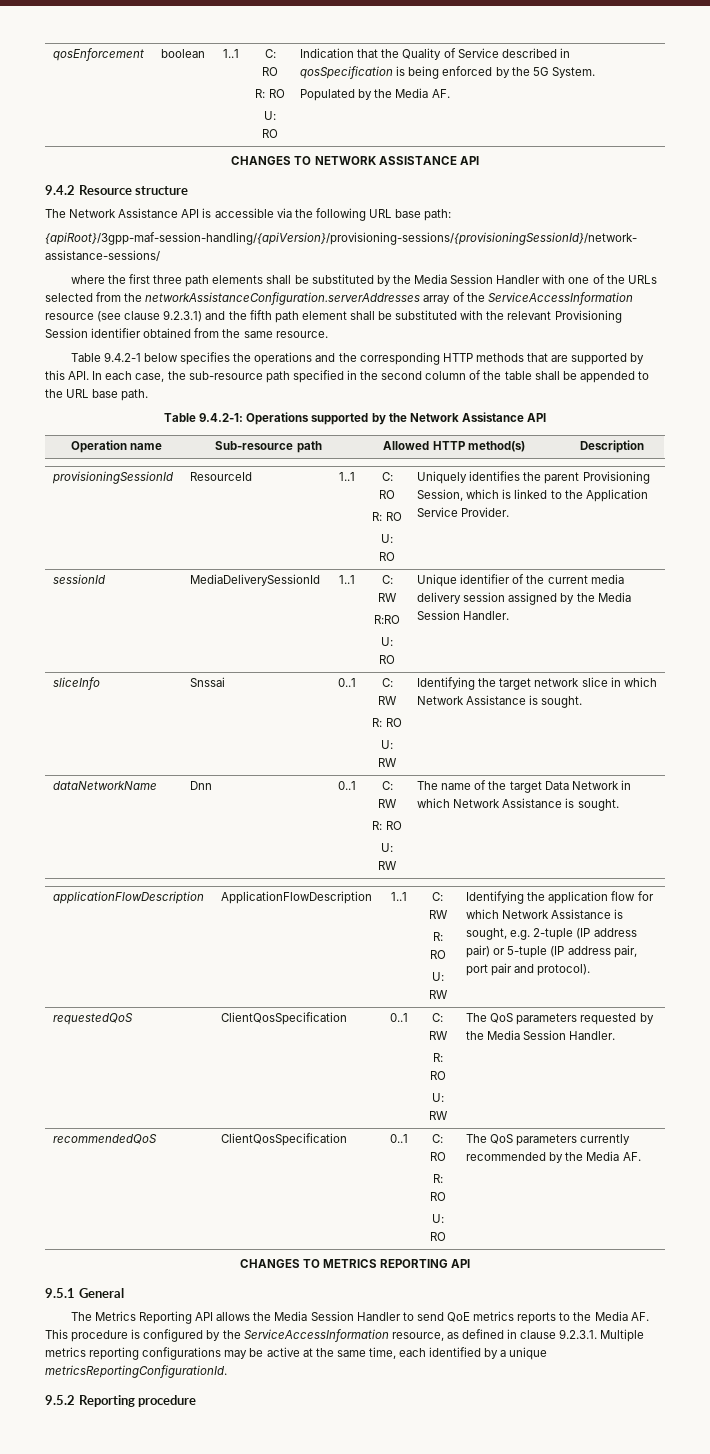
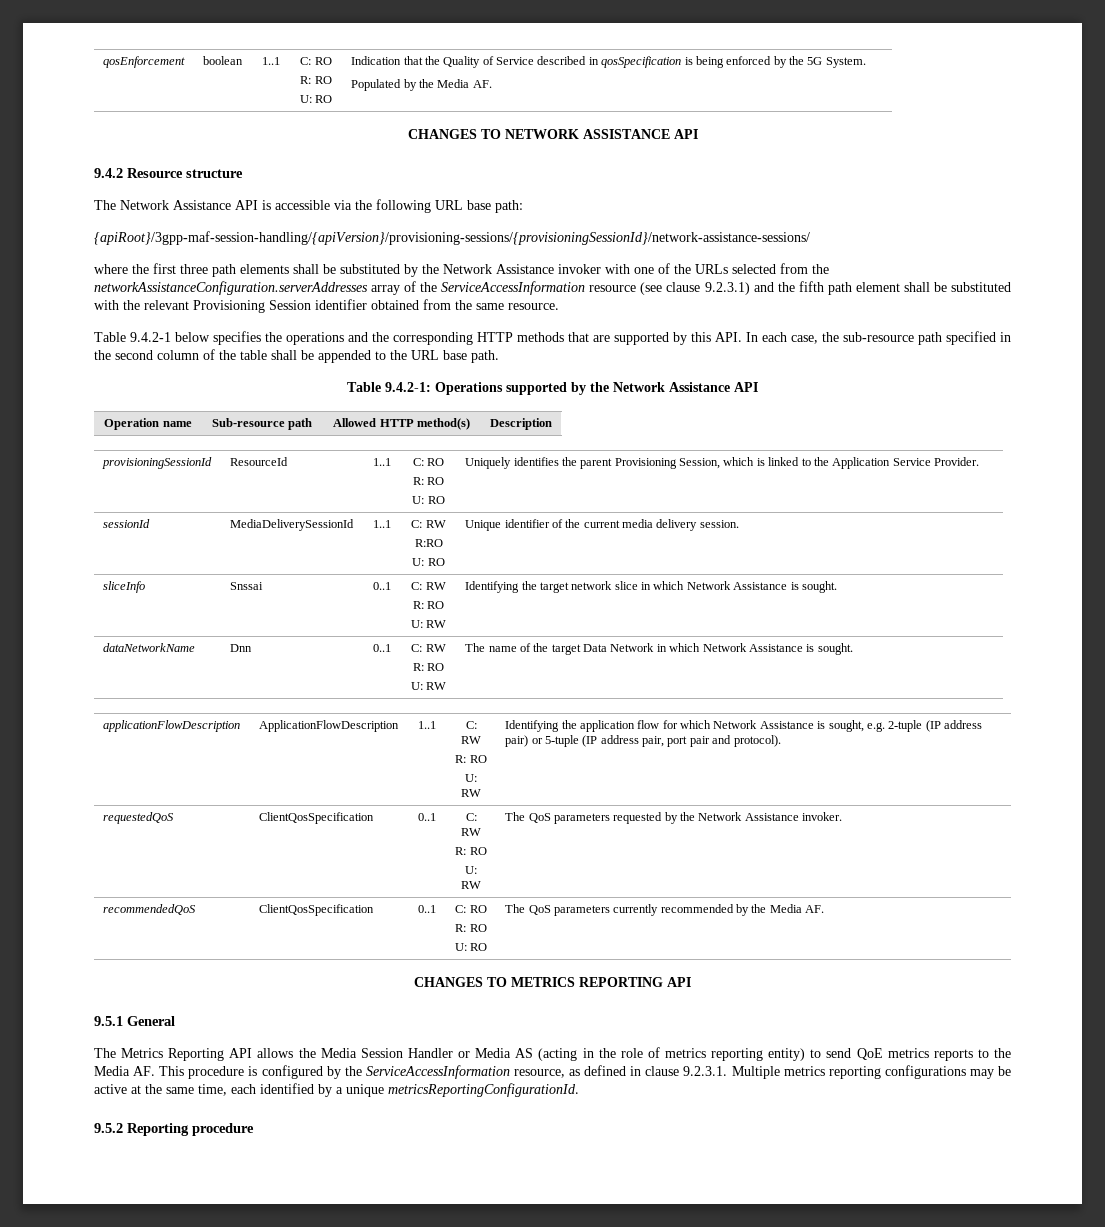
[413,274,541,284] Media Session Handler -> [443,264,601,274] Network Assistance invoker
[463,592,631,605] [417,610,510,620] session assigned by the Media Session Handler. -> [699,520,739,528] session.
[487,1030,616,1040] Media Session Handler. -> [698,812,843,821] Network Assistance invoker.
(401, 1316) none -> [458,1047,806,1061] or Media AS (acting in the role of metrics reporting entity)

